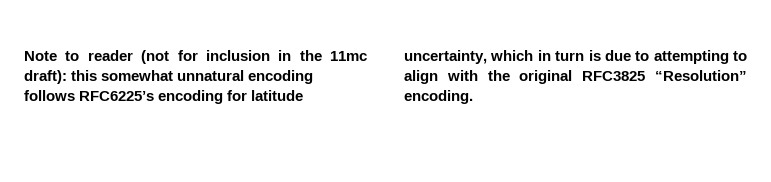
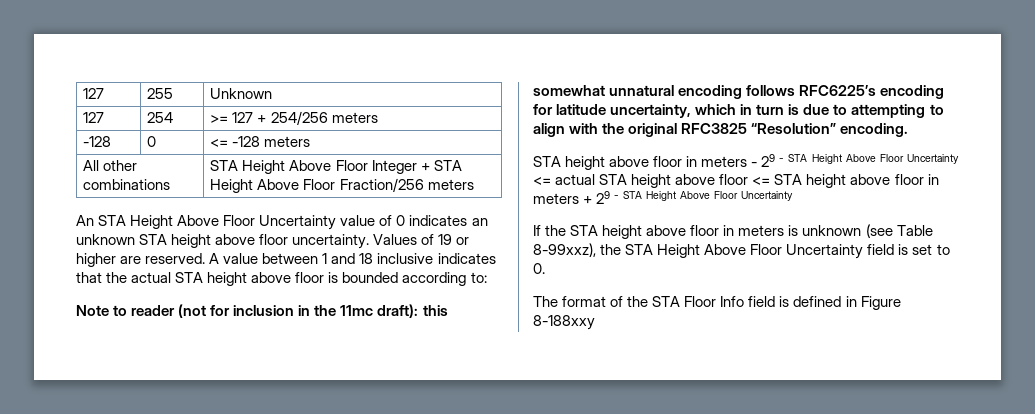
(24, 56) none -> [83,88,105,99] [147,88,174,99] [210,88,273,99] [83,112,105,123] [147,112,174,123] [210,111,378,125] [83,136,112,147] [147,136,157,147] [210,136,311,147] [83,160,138,171] [83,179,171,190] [210,160,462,174] [210,178,474,193] [76,215,488,230] [76,234,470,249] [76,253,496,267] [76,272,487,286] 127 | 255 | Unknown // 127 | 254 | >= 127 + 254/256 meters // -128 | 0 | <= -128 meters // All other combinations | STA Height Above Floor Integer + STA Height Above Floor Fraction/256 meters // An STA Height Above Floor Uncertainty value of 0 indicates an unknown STA height above floor uncertainty. Values of 19 or higher are reserved. A value between 1 and 18 inclusive indicates that the actual STA height above floor is bounded according to: //
(473, 97) none -> [533,154,959,170] [533,174,939,188] [533,191,794,204] [533,224,933,239] [533,243,950,259] [533,263,545,274] [533,296,901,310] [533,315,595,330] // STA height above floor in meters - 29 - STA Height Above Floor Uncertainty <= actual STA height above floor <= STA height above floor in meters + 29 - STA Height Above Floor Uncertainty // If the STA height above floor in meters is unknown (see Table 8-99xxz), the STA Height Above Floor Uncertainty field is set to 0. // The format of the STA Floor Info field is defined in Figure 8-188xxy

